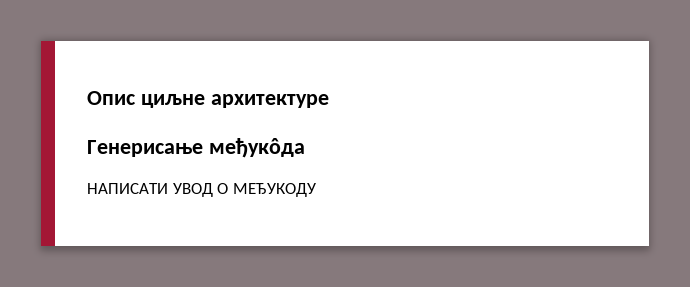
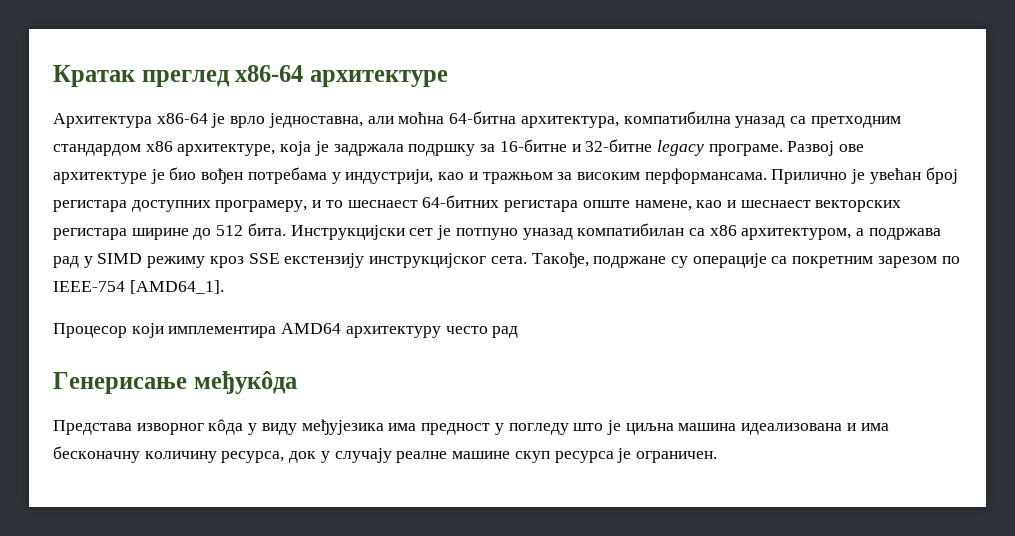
[87,91,329,108] [87,138,305,158] [87,183,316,197] Опис циљне архитектуре // Генерисање међукôда // НАПИСАТИ УВОД О МЕЂУКОДУ -> [53,65,448,87] [53,111,901,128] [53,139,865,156] [53,167,958,184] [53,195,902,212] [53,223,941,240] [53,252,960,268] [53,280,224,294] [53,323,519,338] [53,371,297,394] [53,419,889,435] [53,446,717,463] Кратак преглед x86-64 архитектуре // Архитектура x86-64 је врло једноставна, али моћна 64-битна архитектура, компатибилна уназад са претходним стандардом x86 архитектуре, која је задржала подршку за 16-битне и 32-битне legacy програме. Развој ове архитектуре је био вођен потребама у индустрији, као и тражњом за високим перформансама. Прилично је увећан број регистара доступних програмеру, и то шеснаест 64-битних регистара опште намене, као и шеснаест векторских регистара ширине до 512 бита. Инструкцијски сет је потпуно уназад компатибилан са x86 архитектуром, а подржава рад у SIMD режиму кроз SSE екстензију инструкцијског сета. Такође, подржане су операције са покретним зарезом по IEEE-754 [AMD64_1]. // Процесор који имплементира AMD64 архитектуру често рад // Генерисање међукôда // Представа изворног кôда у виду међујезика има предност у погледу што је циљна машина идеализована и има бесконачну количину ресурса, док у случају реалне машине скуп ресурса је ограничен.

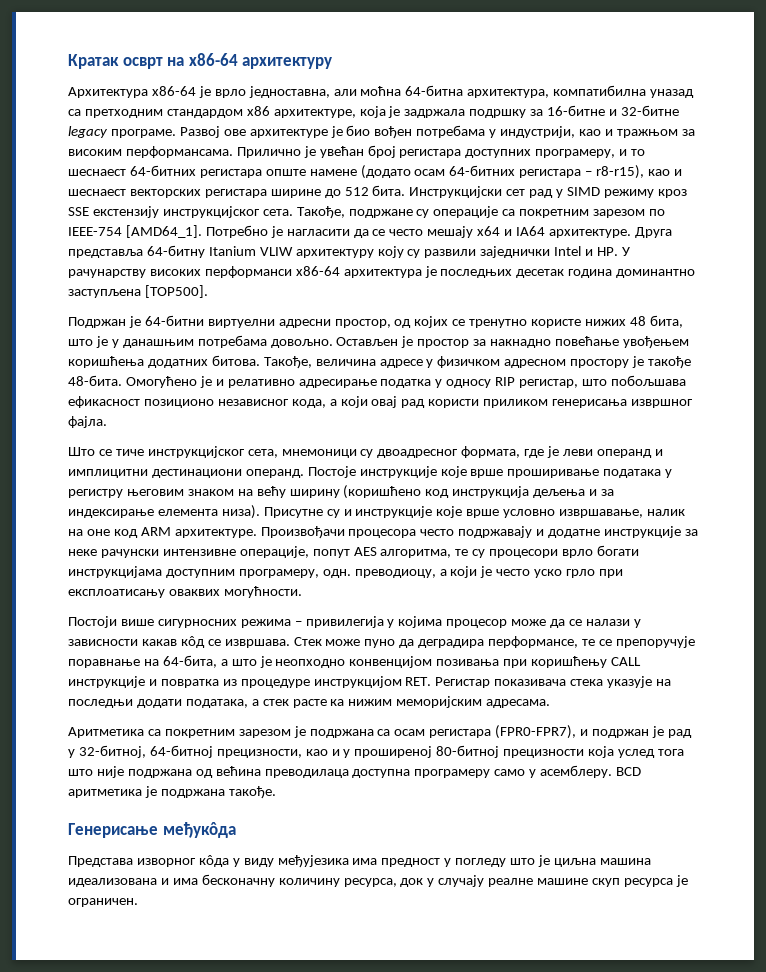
[141,65,448,87] преглед x86-64 архитектуре -> [122,53,333,69] осврт на x86-64 архитектуру
[634,200,692,211] намене, -> [309,165,645,179] намене (додато осам 64-битних регистара – r8-r15),
[437,223,941,240] је потпуно уназад компатибилан са x86 архитектуром, а подржава -> (526, 192) none
[53,323,519,338] // Процесор који имплементира AMD64 архитектуру често рад -> [205,225,672,238] [68,245,630,258] [68,266,696,278] [68,285,208,298] [68,315,683,328] [68,335,689,349] [68,355,692,369] [68,375,686,388] [68,396,694,408] [68,416,107,428] [68,446,663,458] [68,466,673,478] [68,485,615,499] [68,505,686,519] [68,526,698,539] [68,545,640,558] [68,566,624,578] [68,586,302,598] [68,616,641,628] [68,636,695,648] [68,655,642,668] [68,676,672,688] [68,696,551,708] [68,725,692,739] [68,745,684,758] [68,765,642,778] [68,786,276,799] Потребно је нагласити да се често мешају x64 и IA64 архитектуре. Друга представља 64-битну Itanium VLIW архитектуру коју су развили заједнички Intel и HP. У рачунарству високих перформанси x86-64 архитектура је последњих десетак година доминантно заступљена [TOP500]. // Подржан је 64-битни виртуелни адресни простор, од којих се тренутно користе нижих 48 бита, што је у данашњим потребама довољно. Остављен је простор за накнадно повећање увођењем коришћења додатних битова. Такође, величина адресе у физичком адресном простору је такође 48-бита. Омогућено је и релативно адресирање податка у односу RIP регистар, што побољшава ефикасност позиционо независног кода, а који овај рад користи приликом генерисања извршног фајла. // Што се тиче инструкцијског сета, мнемоници су двоадресног формата, где је леви операнд и имплицитни дестинациони операнд. Постоје инструкције које врше проширивање података у регистру његовим знаком на већу ширину (коришћено код инструкција дељења и за индексирање елемента низа). Присутне су и инструкције које врше условно извршавање, налик на оне код ARM архитектуре. Произвођачи процесора често подржавају и додатне инструкције за неке рачунски интензивне операције, попут AES алгоритма, те су процесори врло богати инструкцијама доступним програмеру, одн. преводиоцу, а који је често уско грло при експлоатисању оваквих могућности. // Постоји више сигурносних режима – привилегија у којима процесор може да се налази у зависности какав кôд се извршава. Стек може пуно да деградира перформансе, те се препоручује поравнање на 64-бита, а што је неопходно конвенцијом позивања при коришћењу CALL инструкције и повратка из процедуре инструкцијом RET. Регистар показивача стека указује на последњи додати података, а стек расте ка нижим меморијским адресама. // Аритметика са покретним зарезом је подржана са осам регистара (FPR0-FPR7), и подржан је рад у 32-битној, 64-битној прецизности, као и у проширеној 80-битној прецизности која услед тога што није подржана од већина преводилаца доступна програмеру само у асемблеру. BCD аритметика је подржана такође.

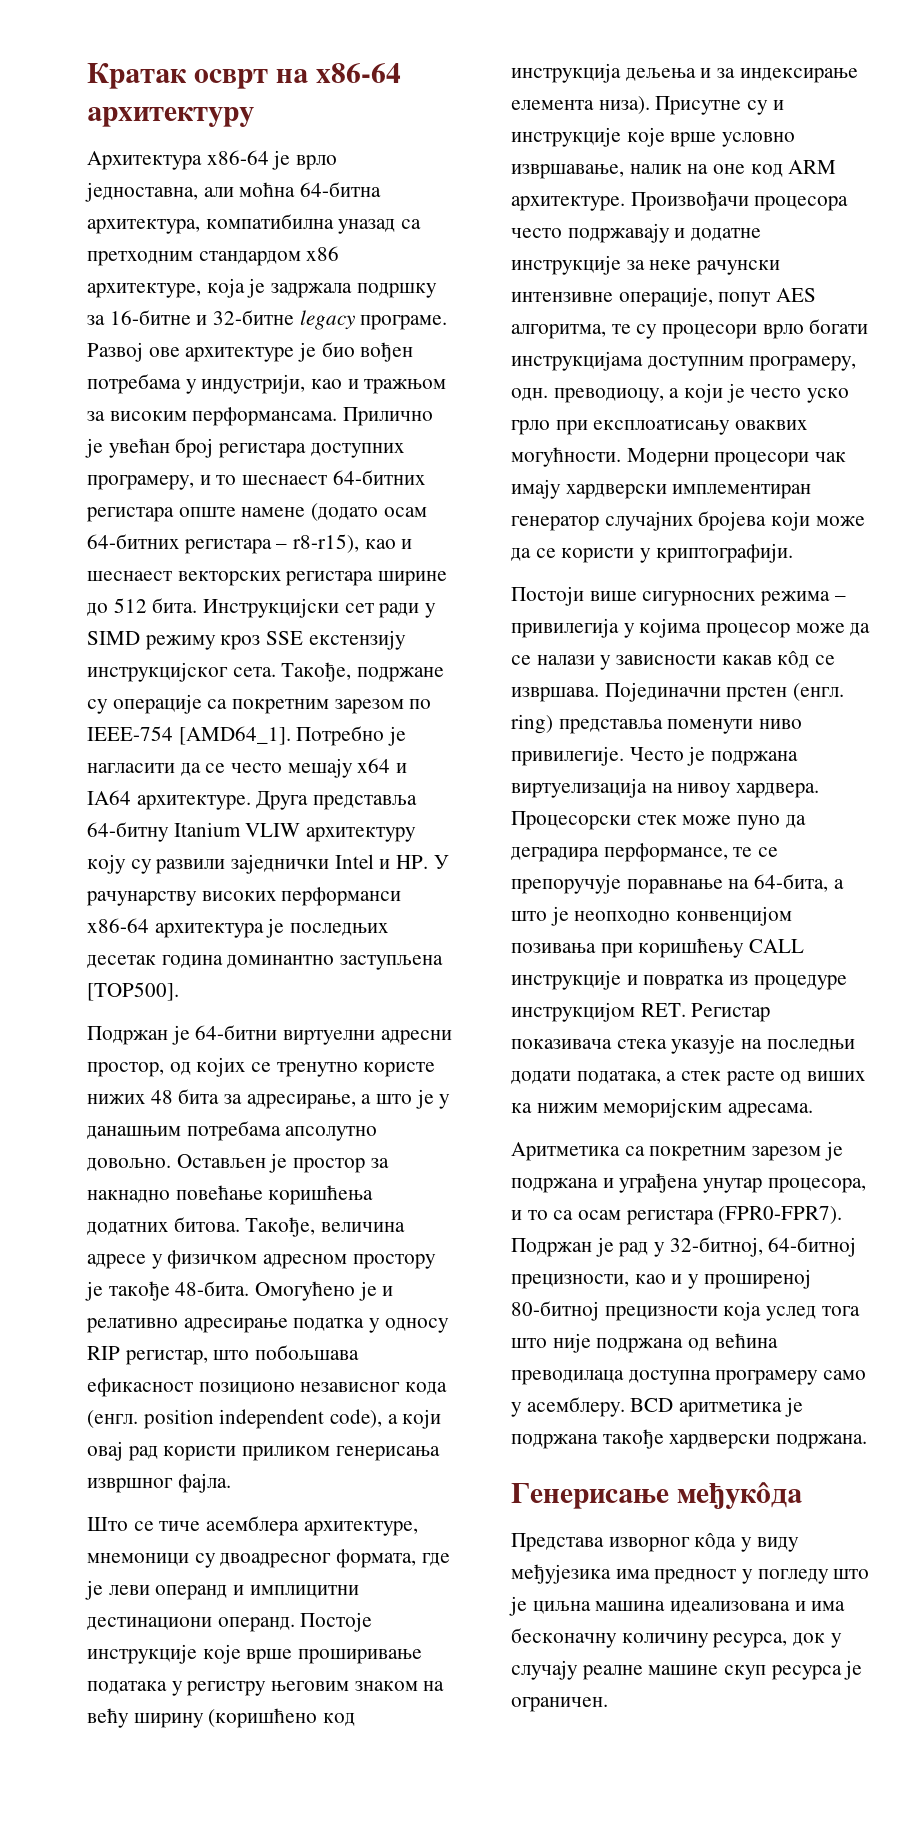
[529,189,554,198] рад -> [378,603,420,618] ради
[649,315,683,328] бита, -> [178,1089,372,1109] бита за адресирање, а
(267, 341) none -> [285,1126,378,1141] апсолутно
[622,336,689,349] увођењем -> (263, 1192) none
[291,399,326,408] кода, -> [405,1382,448,1395] [87,1409,383,1429] кода (енгл. position independent code),
[147,446,278,458] инструкцијског сета, -> [206,1516,418,1536] асемблера архитектуре,
(302, 592) none -> [626,448,847,467] [511,479,812,499] [511,511,865,531] [511,543,793,563] Модерни процесори чак имају хардверски имплементиран генератор случајних бројева који може да се користи у криптографији.
[293,637,322,646] Стек -> [604,682,845,702] [511,714,803,734] [511,746,799,766] [511,778,820,798] [511,811,677,830] Појединачни прстен (енгл. ring) представља поменути ниво привилегије. Често је подржана виртуелизација на нивоу хардвера. Процесорски стек
(327, 703) none -> [780,1071,866,1084] од виших
[377,725,650,739] са осам регистара (FPR0-FPR7), и подржан -> [602,1173,866,1193] [511,1206,843,1225] [511,1238,592,1257] и уграђена унутар процесора, и то са осам регистара (FPR0-FPR7). Подржан
[228,786,276,799] такође. -> [602,1429,868,1449] такође хардверски подржана.

